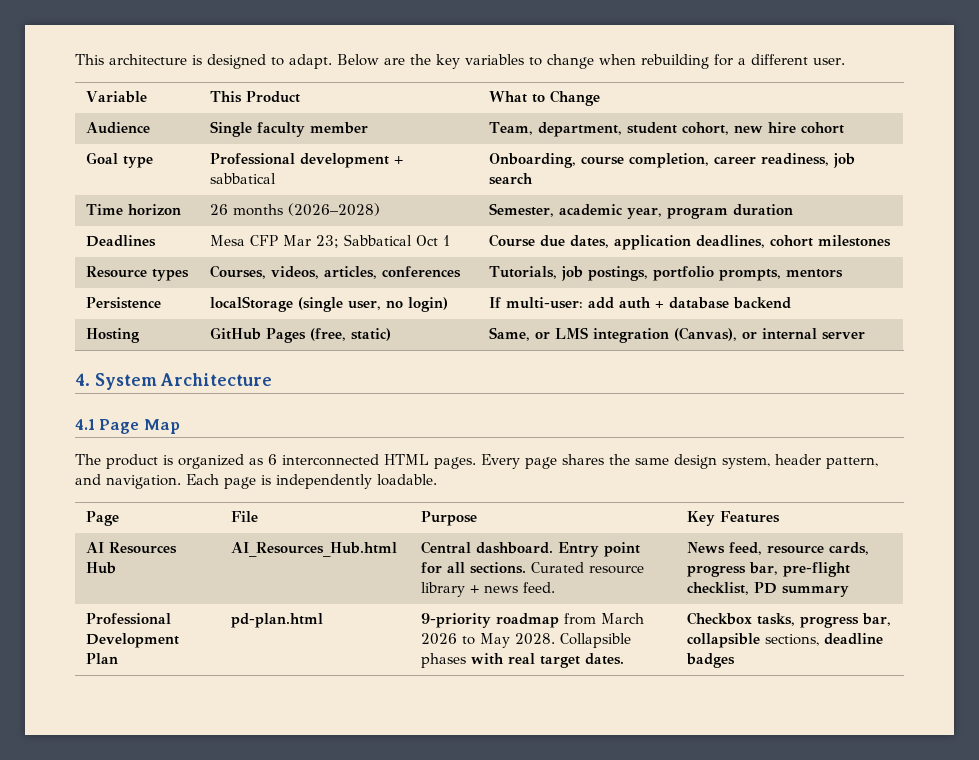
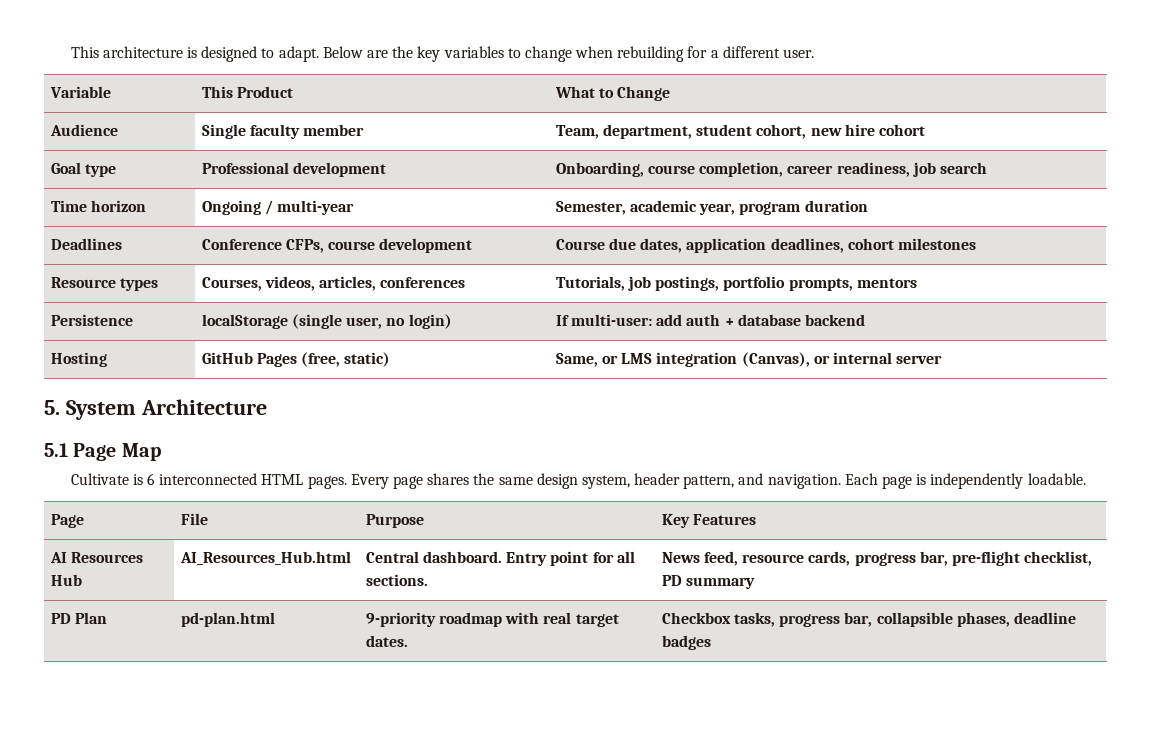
[394,156,404,164] [210,173,277,184] + sabbatical -> (387, 169) none
[210,203,381,216] 26 months (2026–2028) -> [201,200,355,215] Ongoing / multi-year
[210,234,451,248] Mesa CFP Mar 23; Sabbatical Oct 1 -> [201,238,473,253] Conference CFPs, course development
[75,373,90,386] 4. -> [44,400,60,415] 5.
[75,419,95,430] 4.1 -> [44,443,68,457] 5.1
[75,454,263,469] The product is organized as -> [70,473,143,485] Cultivate is
[531,562,645,574] [421,582,556,597] Curated resource library + news feed. -> (428, 580) none
[86,613,172,625] [86,633,180,648] Professional Development -> [50,613,71,624] PD
[564,613,645,625] [421,633,632,648] [421,653,467,668] from March 2026 to May 2028. Collapsible phases -> (503, 619) none
[765,634,820,646] sections, -> [956,612,1010,627] phases,

